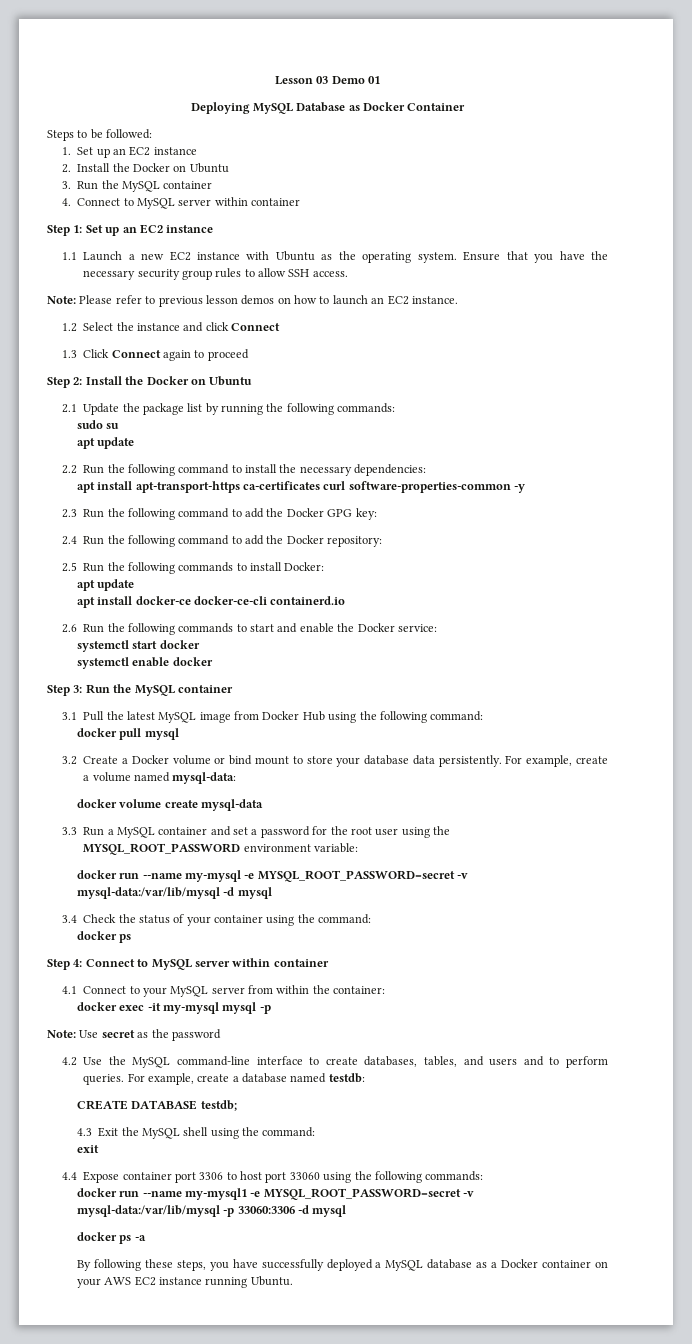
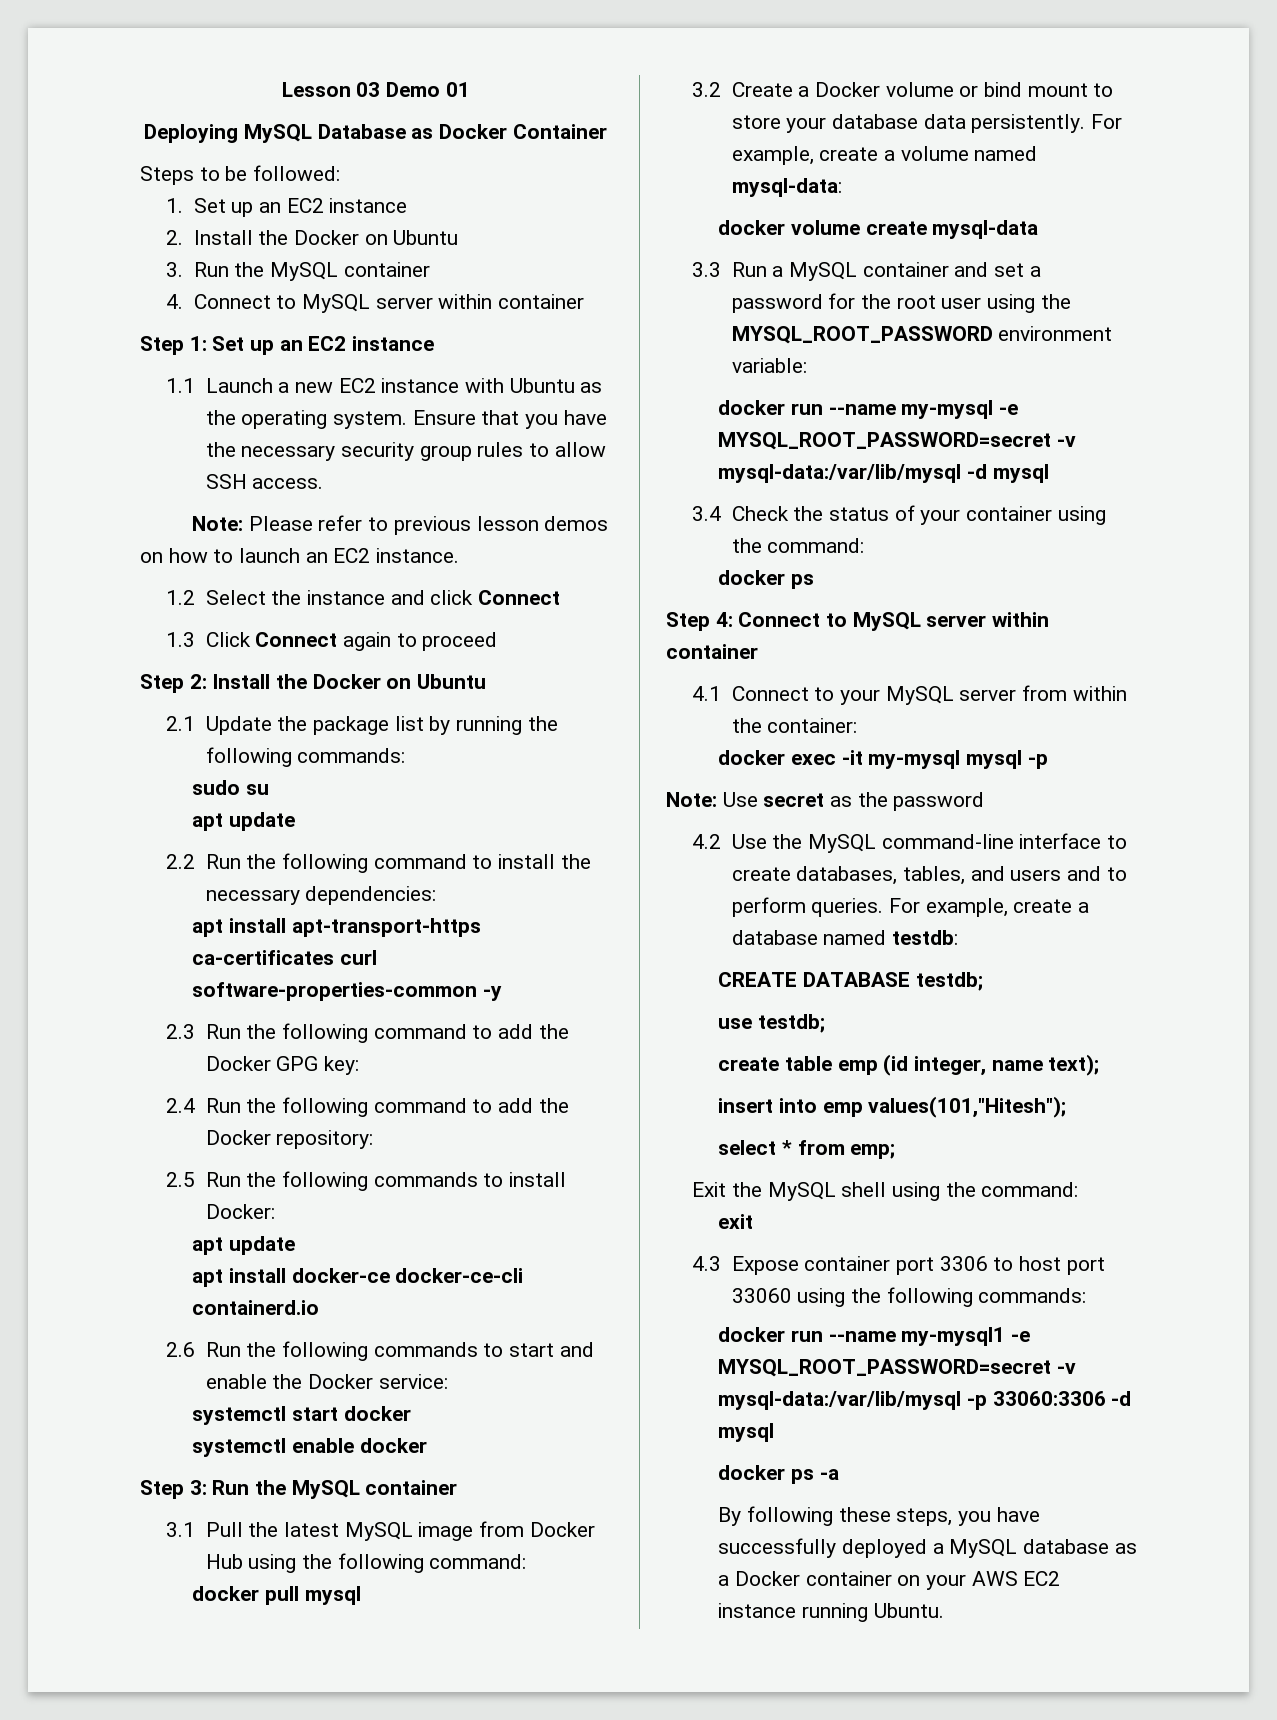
[76,1128,92,1136] 4.3 -> [718,1014,826,1033] [718,1054,1100,1076] [718,1096,1067,1118] [718,1140,896,1159] use testdb; // create table emp (id integer, name text); // insert into emp values(101,"Hitesh"); // select * from emp; //
[61,1172,77,1180] 4.4 -> [692,1256,722,1271] 4.3

